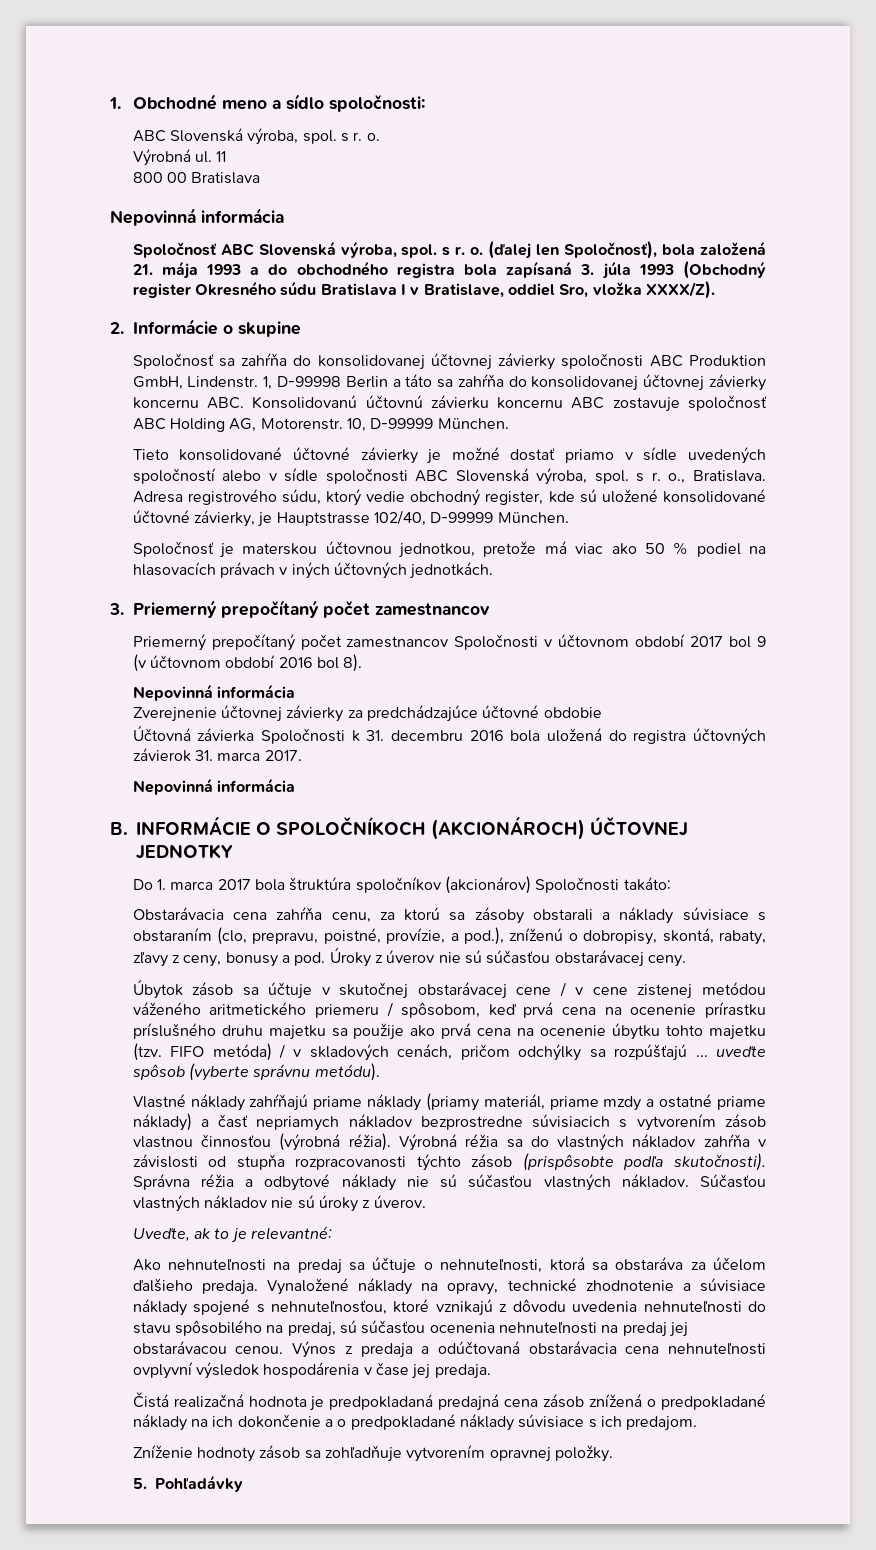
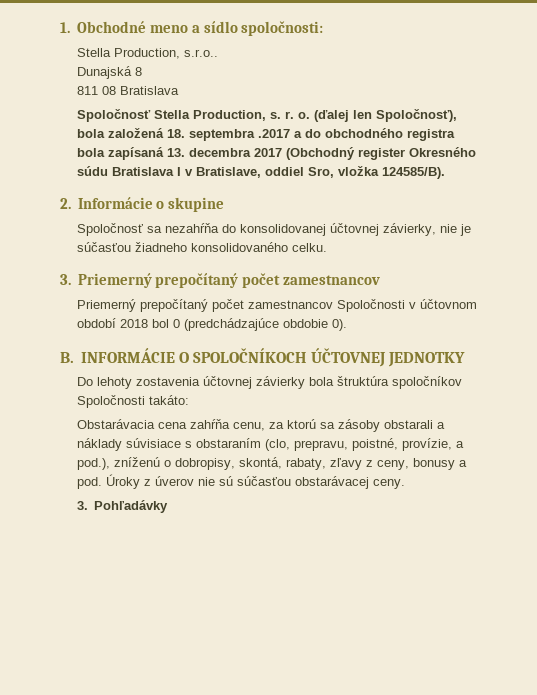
[132,128,380,145] [132,149,227,166] [132,172,261,184] [110,208,284,226] [132,241,451,258] ABC Slovenská výroba, spol. s r. o. // Výrobná ul. 11 // 800 00 Bratislava // Nepovinná informácia // Spoločnosť ABC Slovenská výroba, spol. s -> [76,48,218,59] [76,66,142,79] [76,86,179,95] [76,109,281,122] Stella Production, s.r.o.. // Dunajská 8 // 811 08 Bratislava // Spoločnosť Stella Production, s.
[132,261,242,279] 21. mája 1993 -> [166,129,290,141] 18. septembra .2017
[580,261,674,279] 3. júla 1993 -> [166,148,282,157] 13. decembra 2017
[645,281,715,299] XXXX/Z). -> [381,167,445,179] 124585/B).
[241,353,766,370] [132,374,766,391] [132,395,767,412] [132,418,509,432] [132,447,766,464] [132,468,767,485] [132,489,767,506] [132,510,569,527] [132,541,766,558] [132,562,494,579] zahŕňa do konsolidovanej účtovnej závierky spoločnosti ABC Produktion GmbH, Lindenstr. 1, D-99998 Berlin a táto sa zahŕňa do konsolidovanej účtovnej závierky koncernu ABC. Konsolidovanú účtovnú závierku koncernu ABC zostavuje spoločnosť ABC Holding AG, Motorenstr. 10, D-99999 München. // Tieto konsolidované účtovné závierky je možné dostať priamo v sídle uvedených spoločností alebo v sídle spoločnosti ABC Slovenská výroba, spol. s r. o., Bratislava. Adresa registrového súdu, ktorý vedie obchodný register, kde sú uložené konsolidované účtovné závierky, je Hauptstrasse 102/40, D-99999 München. // Spoločnosť je materskou účtovnou jednotkou, pretože má viac ako 50 % podiel na hlasovacích právach v iných účtovných jednotkách. -> [164,223,471,236] [76,242,327,252] nezahŕňa do konsolidovanej účtovnej závierky, nie je súčasťou žiadneho konsolidovaného celku.
[690,636,767,648] [132,654,363,672] [132,684,296,701] [132,705,602,722] [132,725,766,745] [132,748,302,762] [132,778,296,795] 2017 bol 9 (v účtovnom období 2016 bol 8). // Nepovinná informácia // Zverejnenie účtovnej závierky za predchádzajúce účtovné obdobie // Účtovná závierka Spoločnosti k 31. decembru 2016 bola uložená do registra účtovných závierok 31. marca 2017. // Nepovinná informácia -> [119,318,347,331] 2018 bol 0 (predchádzajúce obdobie 0).
[431,816,585,840] (AKCIONÁROCH) -> (307, 355) none
[157,879,251,890] 1. marca 2017 -> [96,376,305,389] lehoty zostavenia účtovnej závierky
[444,876,531,894] (akcionárov) -> (462, 382) none
[132,979,766,999] [132,1002,767,1018] [132,1023,766,1040] [132,1043,766,1061] [132,1063,380,1081] [132,1093,766,1111] [132,1113,766,1131] [132,1133,766,1151] [132,1153,766,1171] [132,1174,766,1191] [132,1195,426,1212] [132,1226,332,1243] [132,1257,766,1274] [132,1278,767,1295] [132,1299,766,1316] [132,1320,688,1337] [132,1341,766,1358] [132,1362,491,1379] [132,1392,767,1411] [132,1414,698,1431] [132,1445,613,1462] [132,1478,147,1489] Úbytok zásob sa účtuje v skutočnej obstarávacej cene / v cene zistenej metódou váženého aritmetického priemeru / spôsobom, keď prvá cena na ocenenie prírastku príslušného druhu majetku sa použije ako prvá cena na ocenenie úbytku tohto majetku (tzv. FIFO metóda) / v skladových cenách, pričom odchýlky sa rozpúšťajú ... uveďte spôsob (vyberte správnu metódu). // Vlastné náklady zahŕňajú priame náklady (priamy materiál, priame mzdy a ostatné priame náklady) a časť nepriamych nákladov bezprostredne súvisiacich s vytvorením zásob vlastnou činnosťou (výrobná réžia). Výrobná réžia sa do vlastných nákladov zahŕňa v závislosti od stupňa rozpracovanosti týchto zásob (prispôsobte podľa skutočnosti). Správna réžia a odbytové náklady nie sú súčasťou vlastných nákladov. Súčasťou vlastných nákladov nie sú úroky z úverov. // Uveďte, ak to je relevantné: // Ako nehnuteľnosti na predaj sa účtuje o nehnuteľnosti, ktorá sa obstaráva za účelom ďalšieho predaja. Vynaložené náklady na opravy, technické zhodnotenie a súvisiace náklady spojené s nehnuteľnosťou, ktoré vznikajú z dôvodu uvedenia nehnuteľnosti do stavu spôsobilého na predaj, sú súčasťou ocenenia nehnuteľnosti na predaj jej obstarávacou cenou. Výnos z predaja a odúčtovaná obstarávacia cena nehnuteľnosti ovplyvní výsledok hospodárenia v čase jej predaja. // Čistá realizačná hodnota je predpokladaná predajná cena zásob znížená o predpokladané náklady na ich dokončenie a o predpokladané náklady súvisiace s ich predajom. // Zníženie hodnoty zásob sa zohľadňuje vytvorením opravnej položky. // 5. -> [76,501,88,510] 3.

